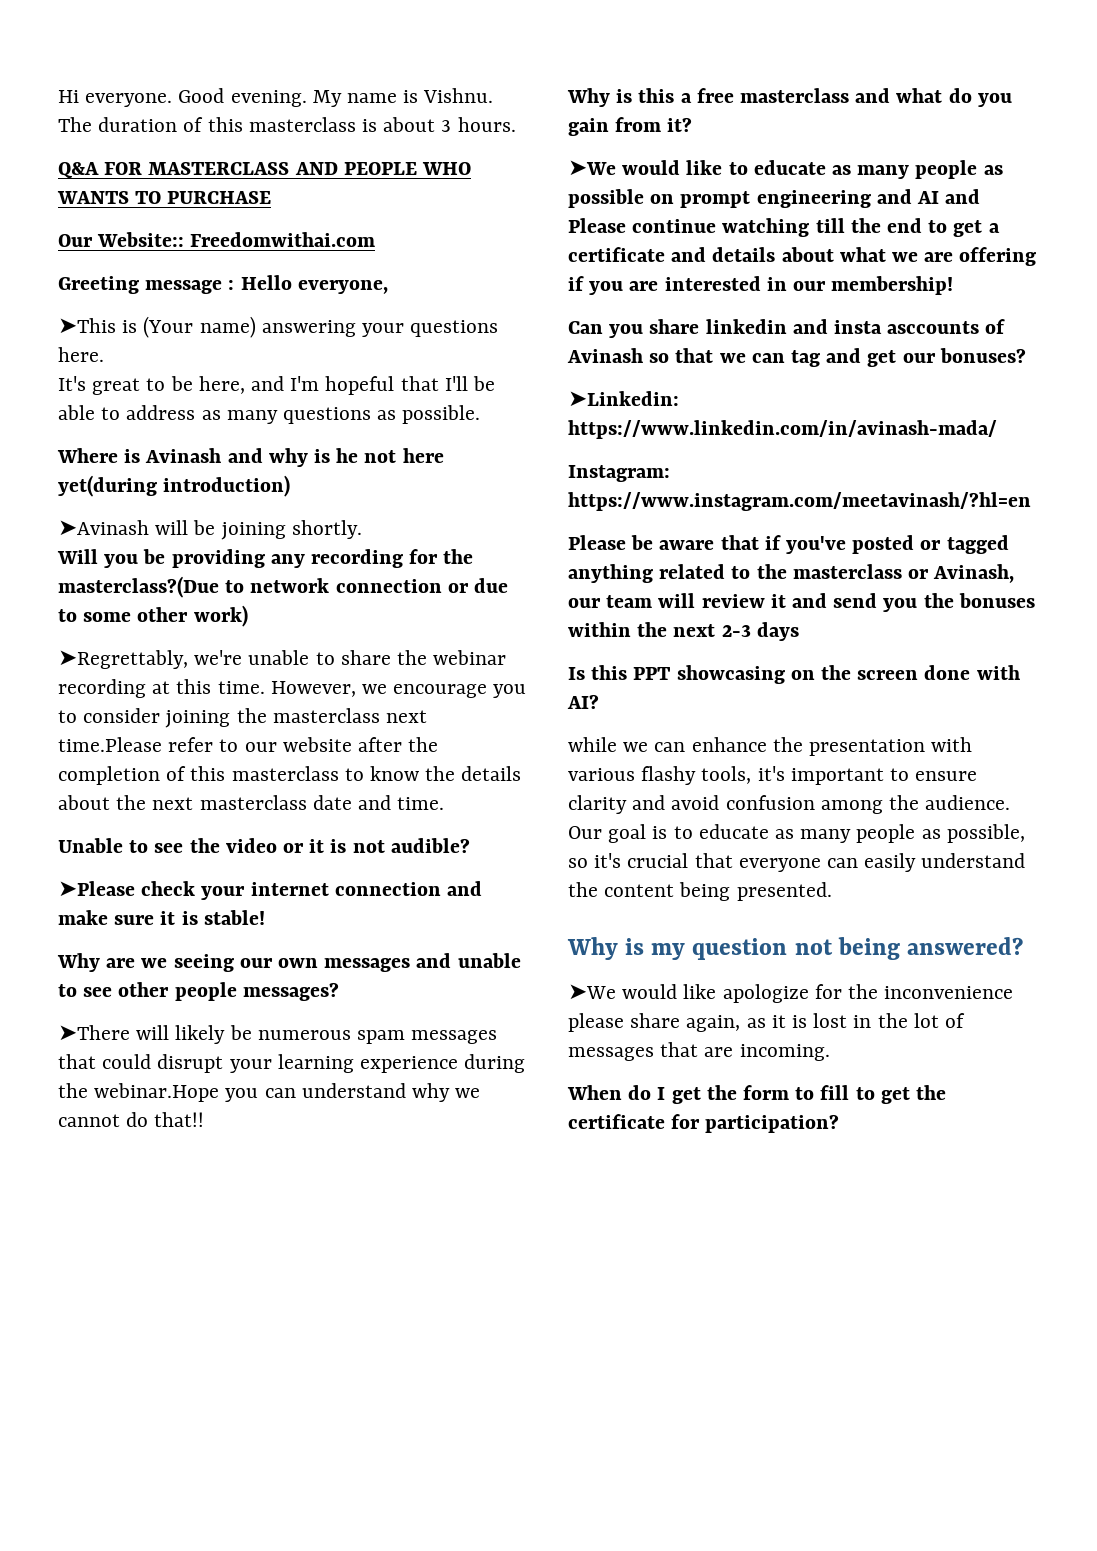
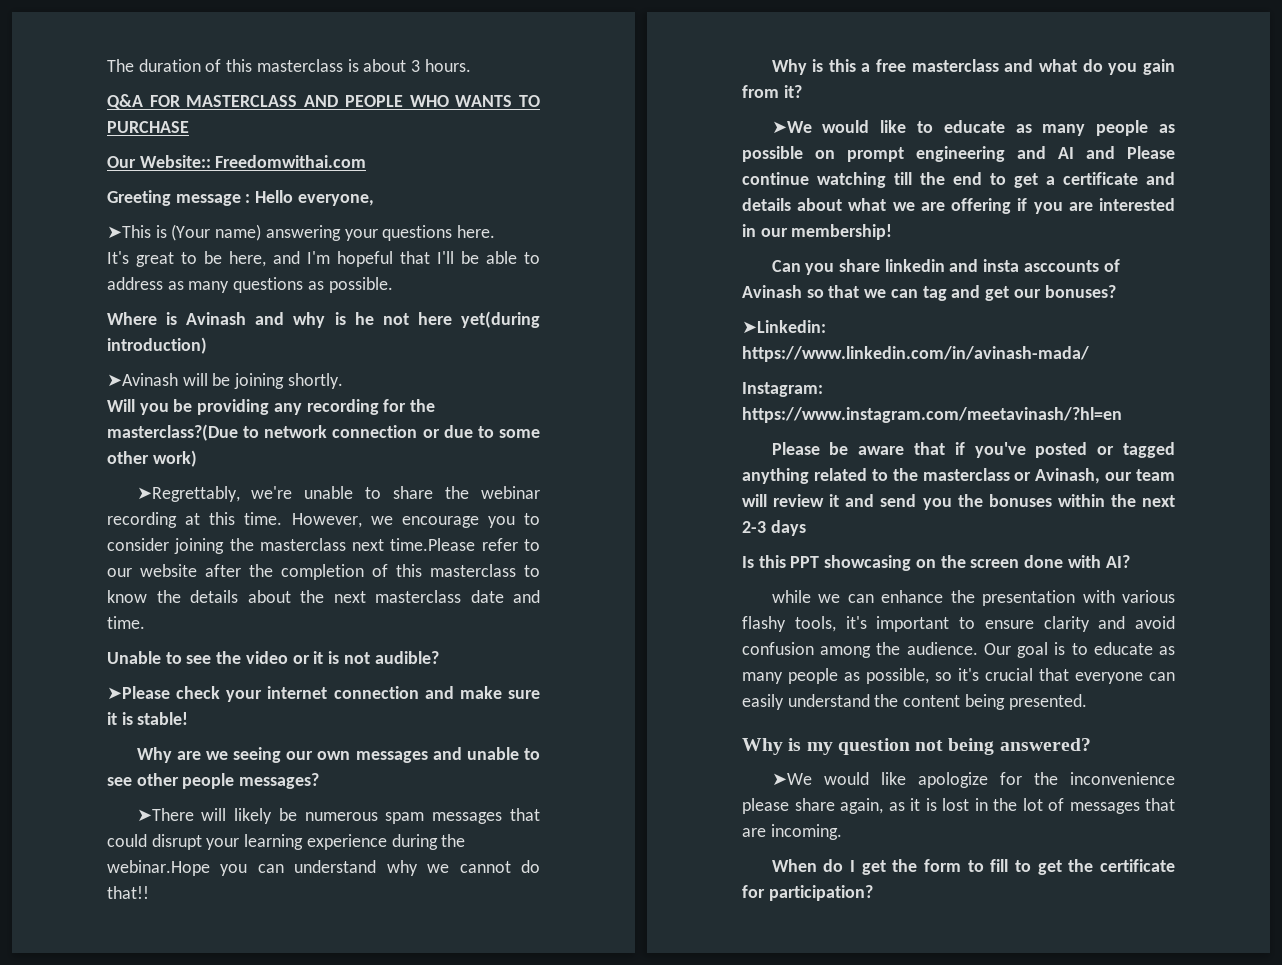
[58,88,494,107] Hi everyone. Good evening. My name is Vishnu. -> (107, 65) none

